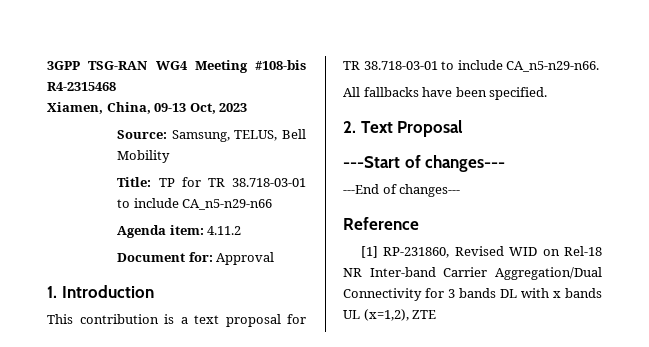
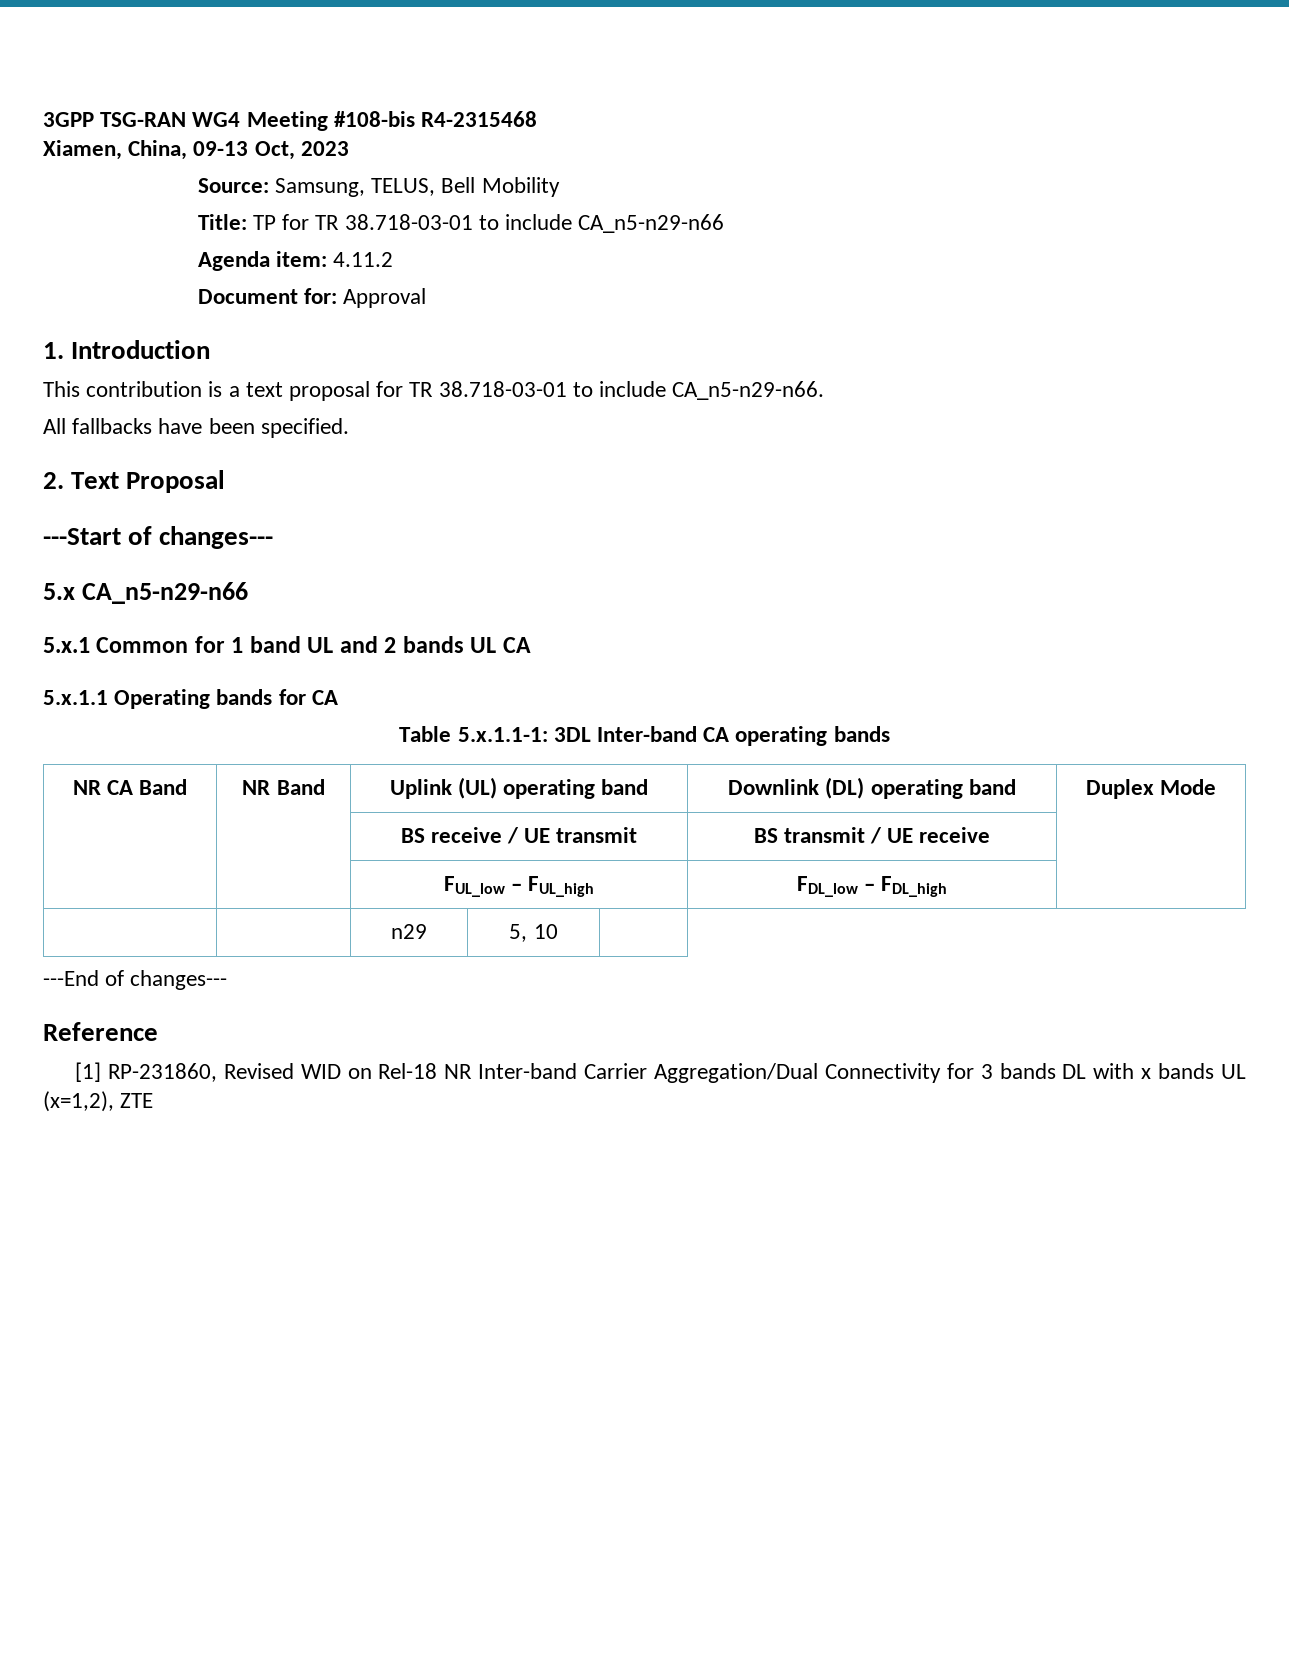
(506, 163) none -> [43,582,248,604] [43,636,531,653] [43,689,338,709] [399,726,890,746] [72,779,188,795] [242,779,325,795] [389,777,649,799] [728,777,1016,799] [1085,779,1217,799] [400,827,638,844] [753,827,991,844] [443,876,595,897] [796,876,948,897] [391,924,427,939] [509,924,558,942] // 5.x CA_n5-n29-n66 // 5.x.1 Common for 1 band UL and 2 bands UL CA // 5.x.1.1 Operating bands for CA // Table 5.x.1.1-1: 3DL Inter-band CA operating bands // NR CA Band | NR Band | Uplink (UL) operating band | Downlink (DL) operating band | Duplex Mode // | | BS receive / UE transmit | BS transmit / UE receive | // | | FUL_low – FUL_high | FDL_low – FDL_high | // | | n29 | 5, 10 |

